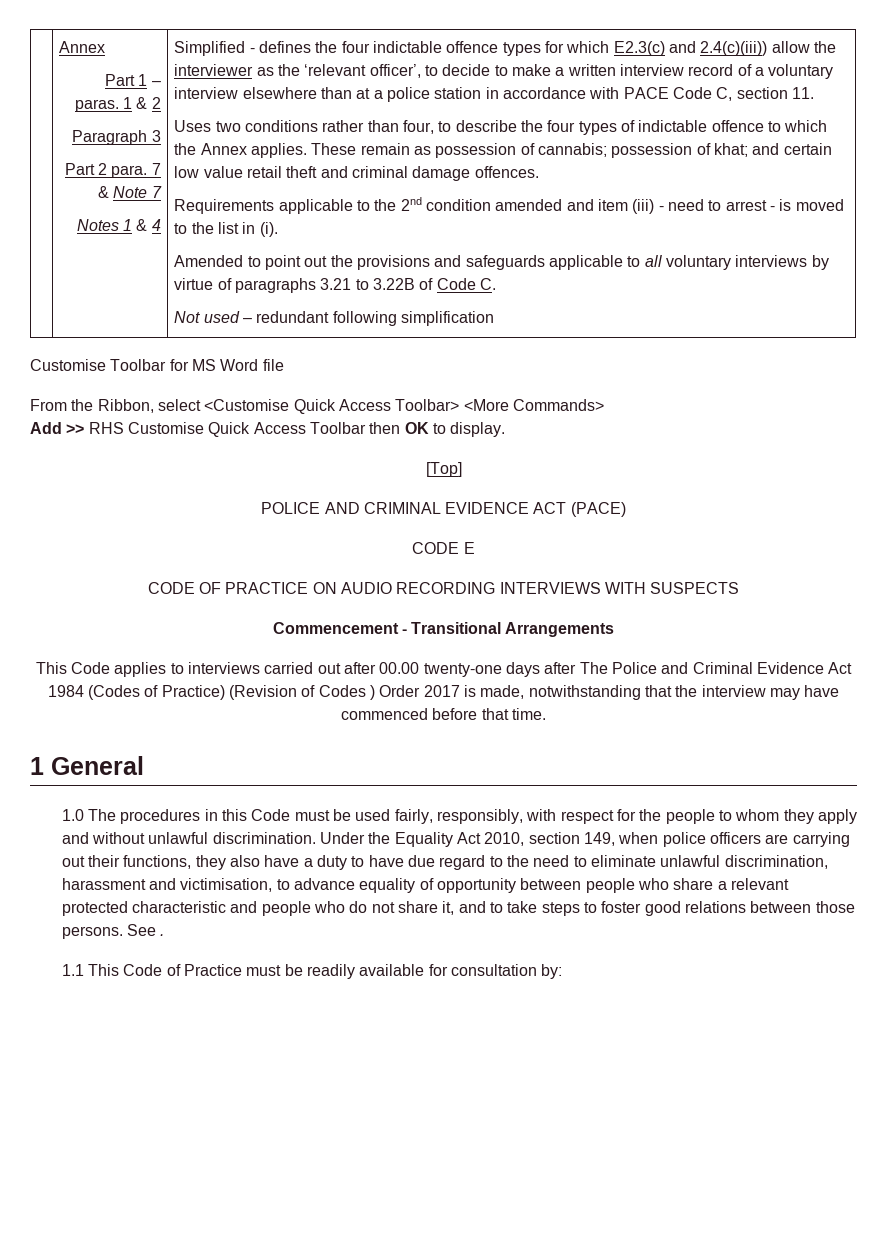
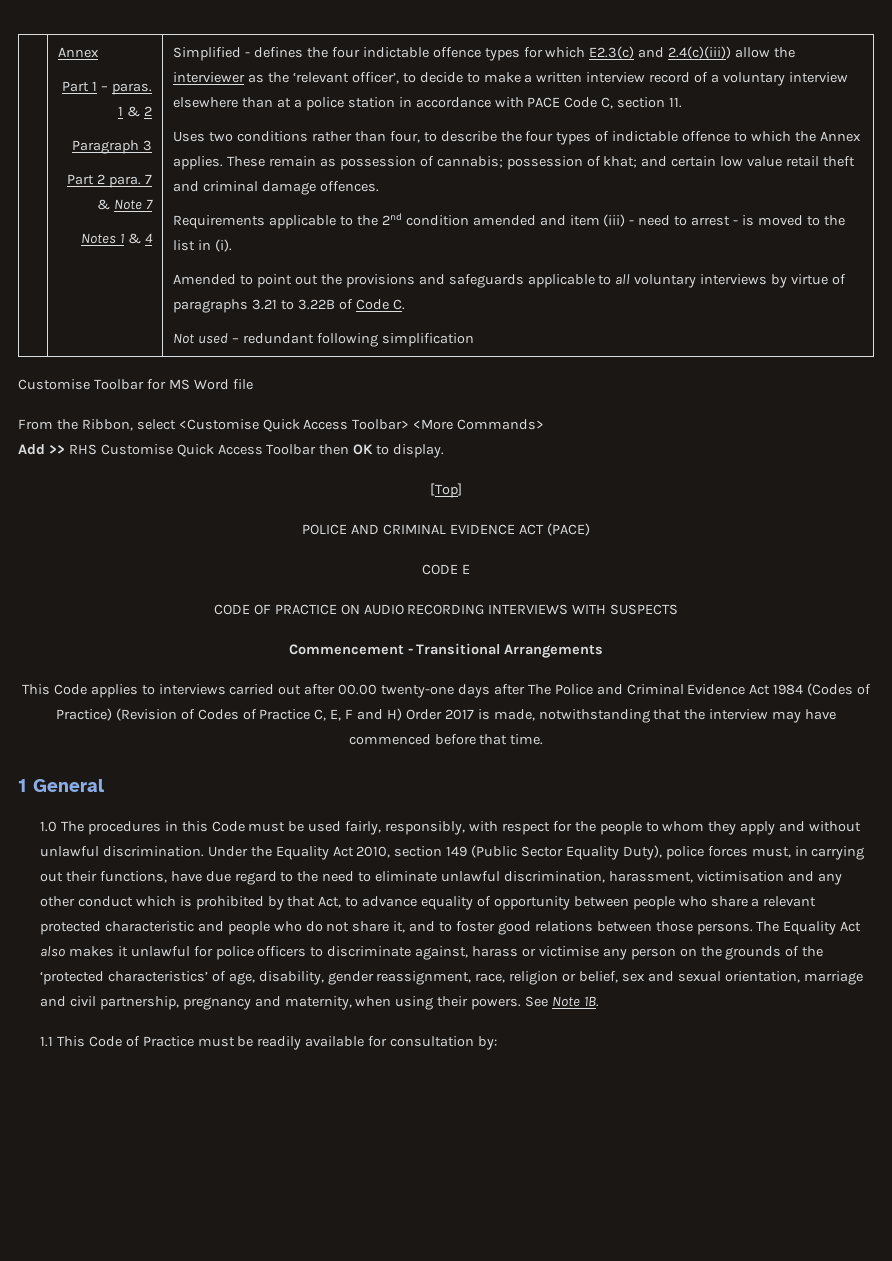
[370,685,376,700] ) -> [242,708,403,721] of Practice C, E, F and H)
[584,832,850,847] [61,855,365,870] 149, when police officers are carrying out their functions, they also have a duty to -> [446,845,865,860] [39,871,167,883] 149 (Public Sector Equality Duty), police forces must, in carrying out their functions,
[61,878,273,892] harassment and victimisation, -> [608,871,842,885] [39,896,342,910] harassment, victimisation and any other conduct which is prohibited by that Act,
[507,901,598,916] take steps to -> (453, 927) none
[127,924,165,936] See . -> [756,921,862,935] [39,946,824,960] [39,971,863,985] [39,996,599,1010] The Equality Act also makes it unlawful for police officers to discriminate against, harass or victimise any person on the grounds of the ‘protected characteristics’ of age, disability, gender reassignment, race, religion or belief, sex and sexual orientation, marriage and civil partnership, pregnancy and maternity, when using their powers. See Note 1B.

